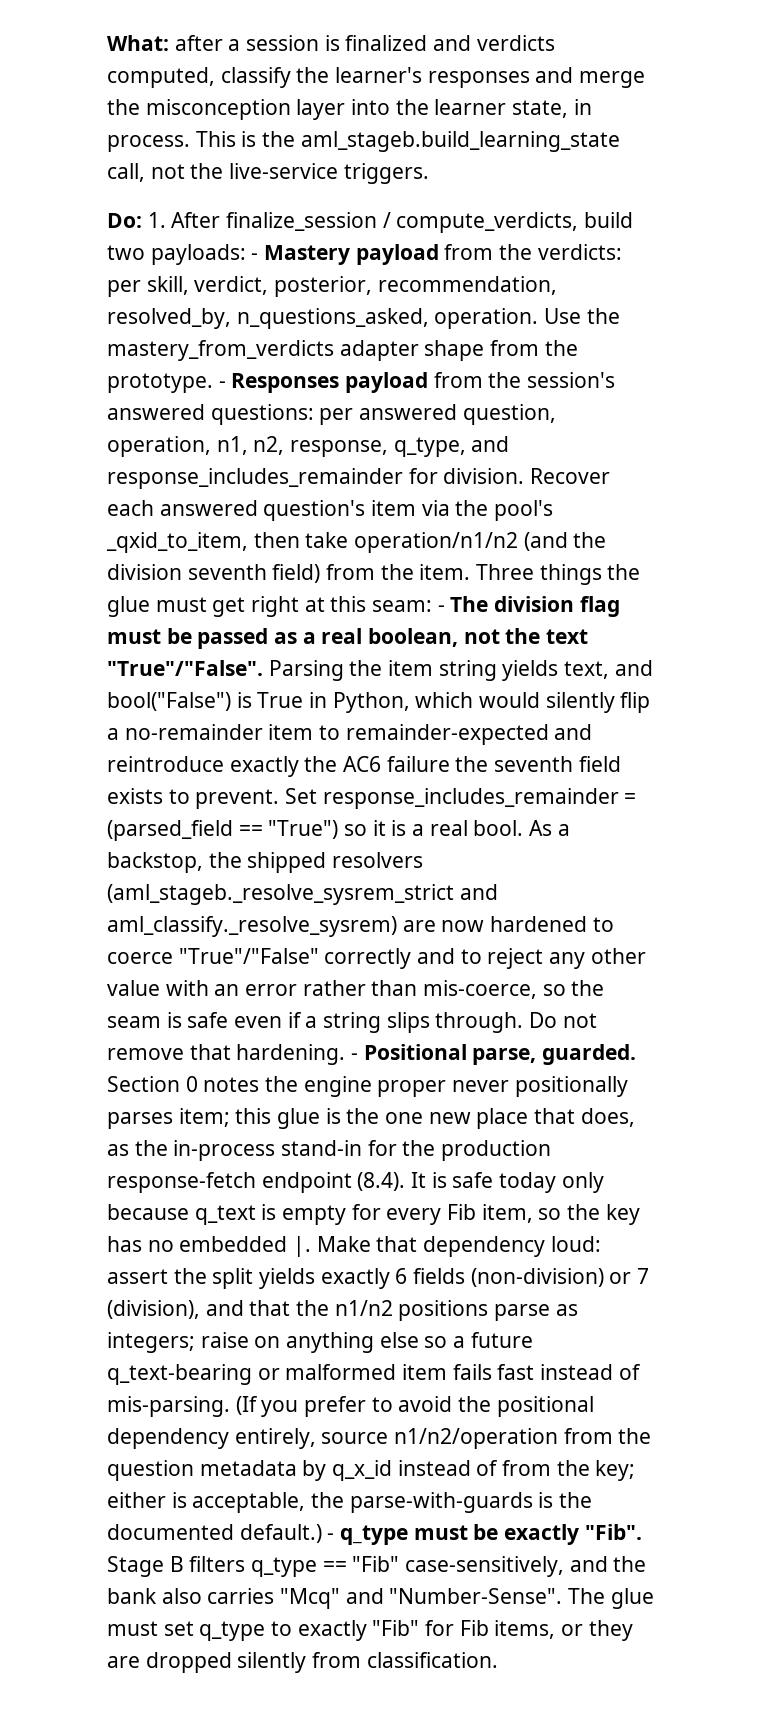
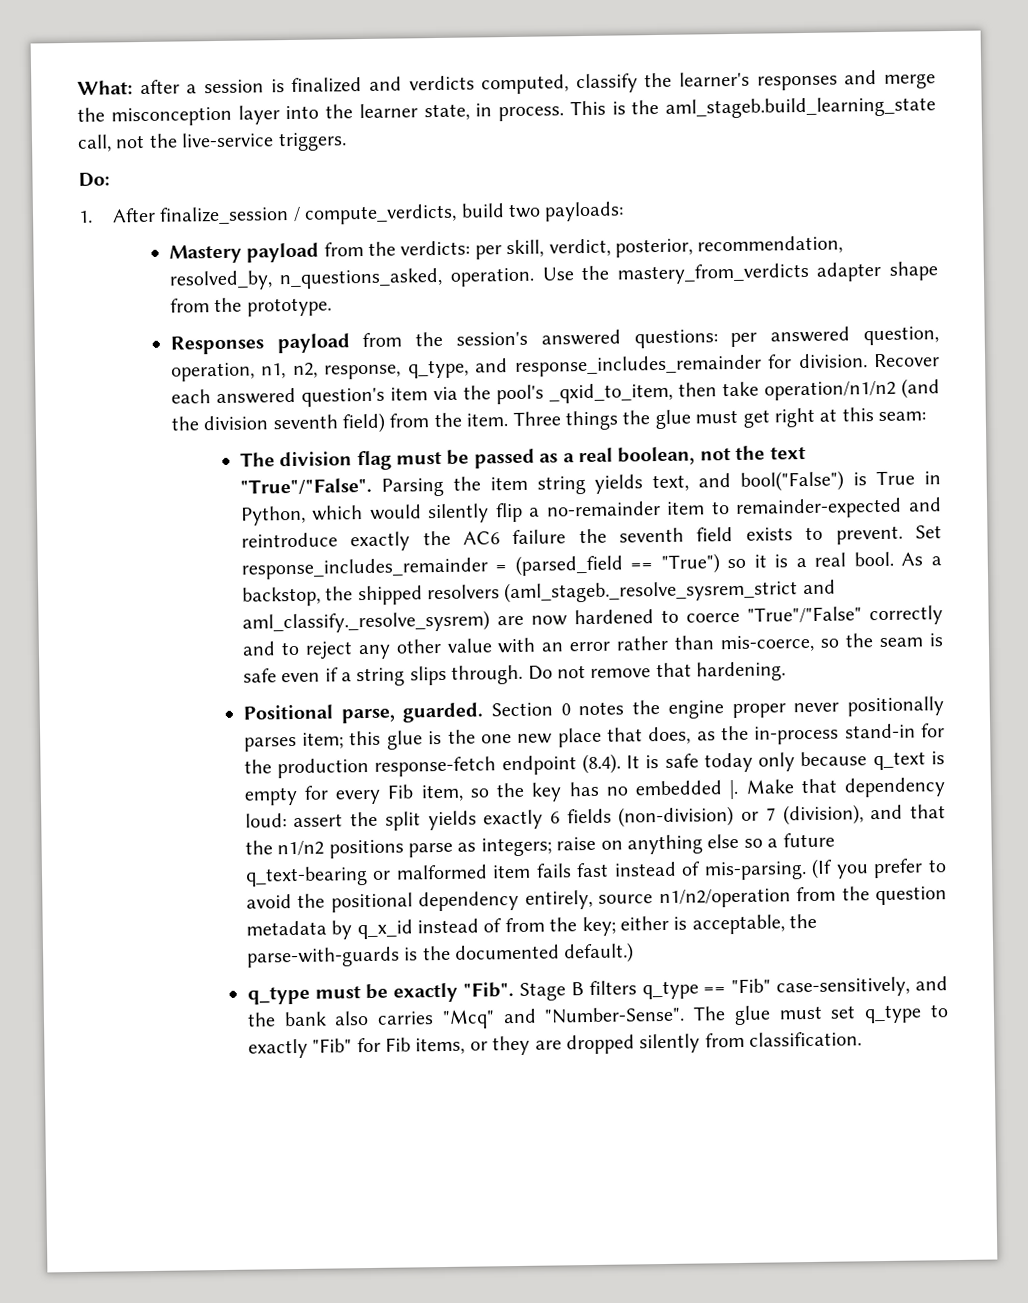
(142, 220) none -> (110, 179) //
[251,253,259,260] - -> (625, 211) //
[218,381,226,388] - -> (332, 307) //
[437,605,445,612] - -> (927, 416) //
[351,1053,359,1060] - -> (787, 671) //
[327,1533,335,1540] - -> (635, 953) //

